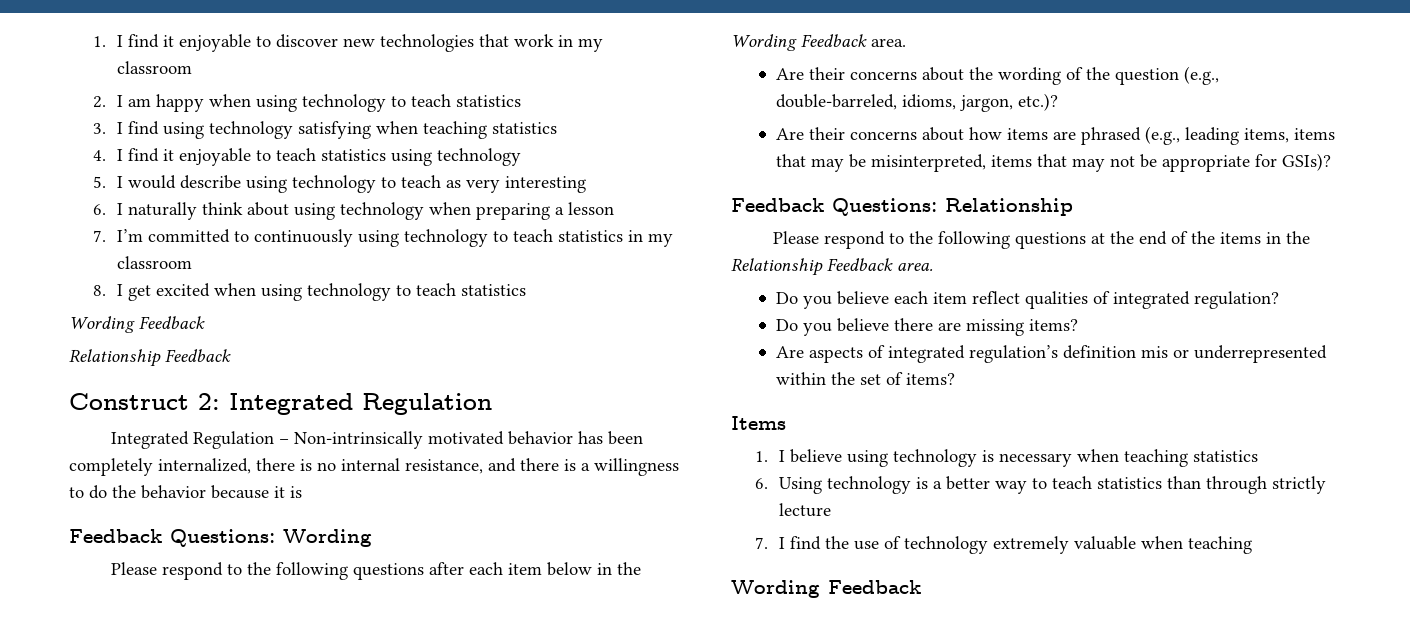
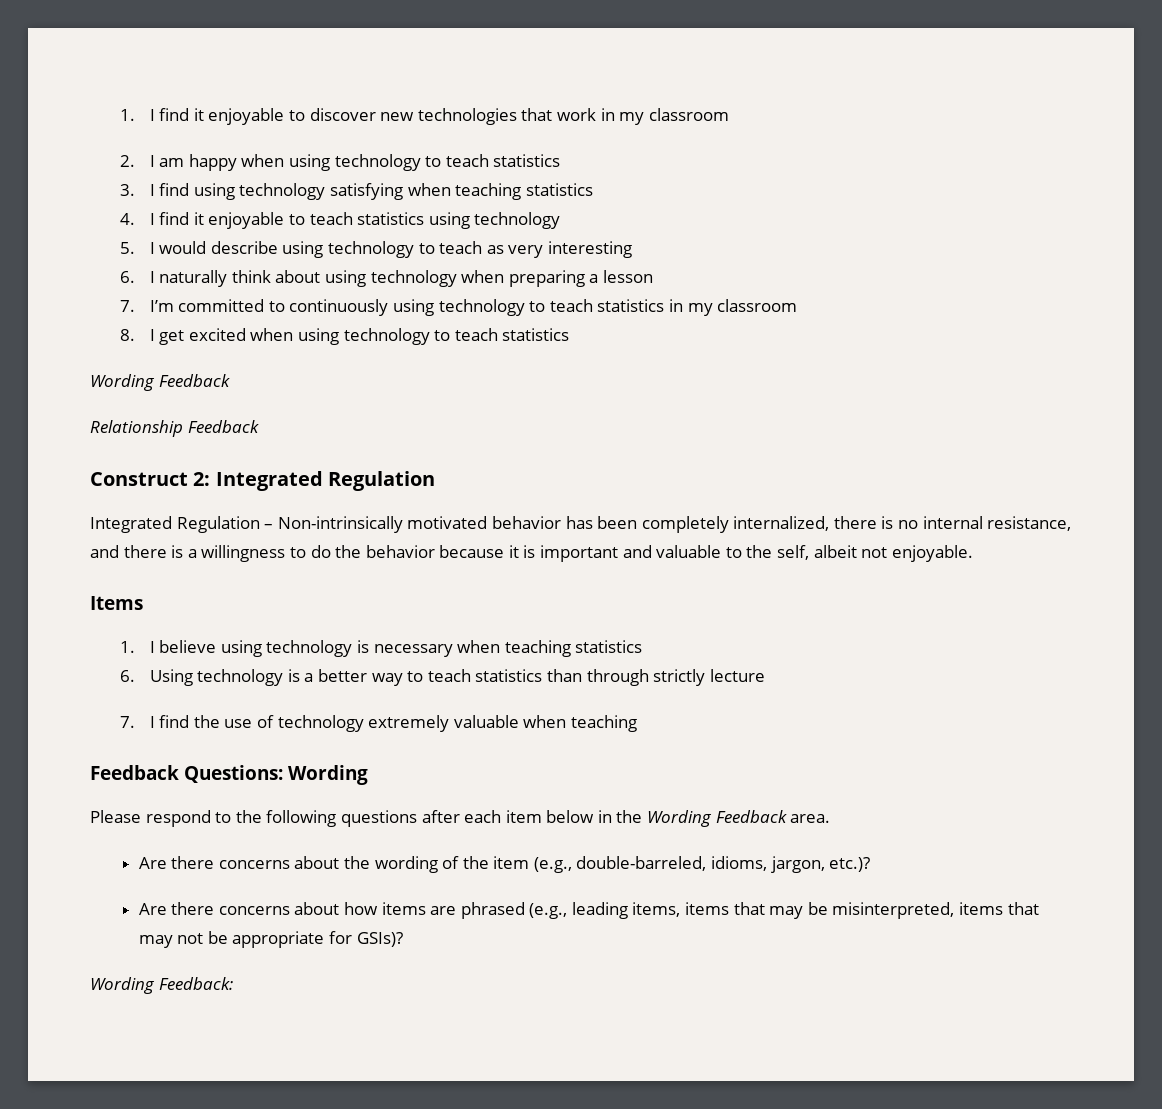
[69,529,372,547] [111,562,642,580] [731,34,906,51] [775,66,1219,85] [775,93,1058,112] [775,126,1335,145] [775,153,1331,172] [731,198,1073,216] [773,231,1311,249] [731,258,933,276] [775,291,1279,309] [775,318,1078,336] [775,345,1327,363] [775,372,955,385] // Feedback Questions: Wording // Please respond to the following questions after each item below in the Wording Feedback area. // Are their concerns about the wording of the question (e.g., double-barreled, idioms, jargon, etc.)? // Are their concerns about how items are phrased (e.g., leading items, items that may be misinterpreted, items that may not be appropriate for GSIs)? // Feedback Questions: Relationship // Please respond to the following questions at the end of the items in the Relationship Feedback area. // Do you believe each item reflect qualities of integrated regulation? // Do you believe there are missing items? // Are aspects of integrated regulation’s definition mis or underrepresented within the set of items? -> [540,545,973,562] important and valuable to the self, albeit not enjoyable.
[731,580,921,598] Wording Feedback -> [90,765,368,785] [90,810,831,827] [138,856,871,873] [138,902,1039,919] [138,931,403,948] [90,977,233,994] Feedback Questions: Wording // Please respond to the following questions after each item below in the Wording Feedback area. // Are there concerns about the wording of the item (e.g., double-barreled, idioms, jargon, etc.)? // Are there concerns about how items are phrased (e.g., leading items, items that may be misinterpreted, items that may not be appropriate for GSIs)? // Wording Feedback:

